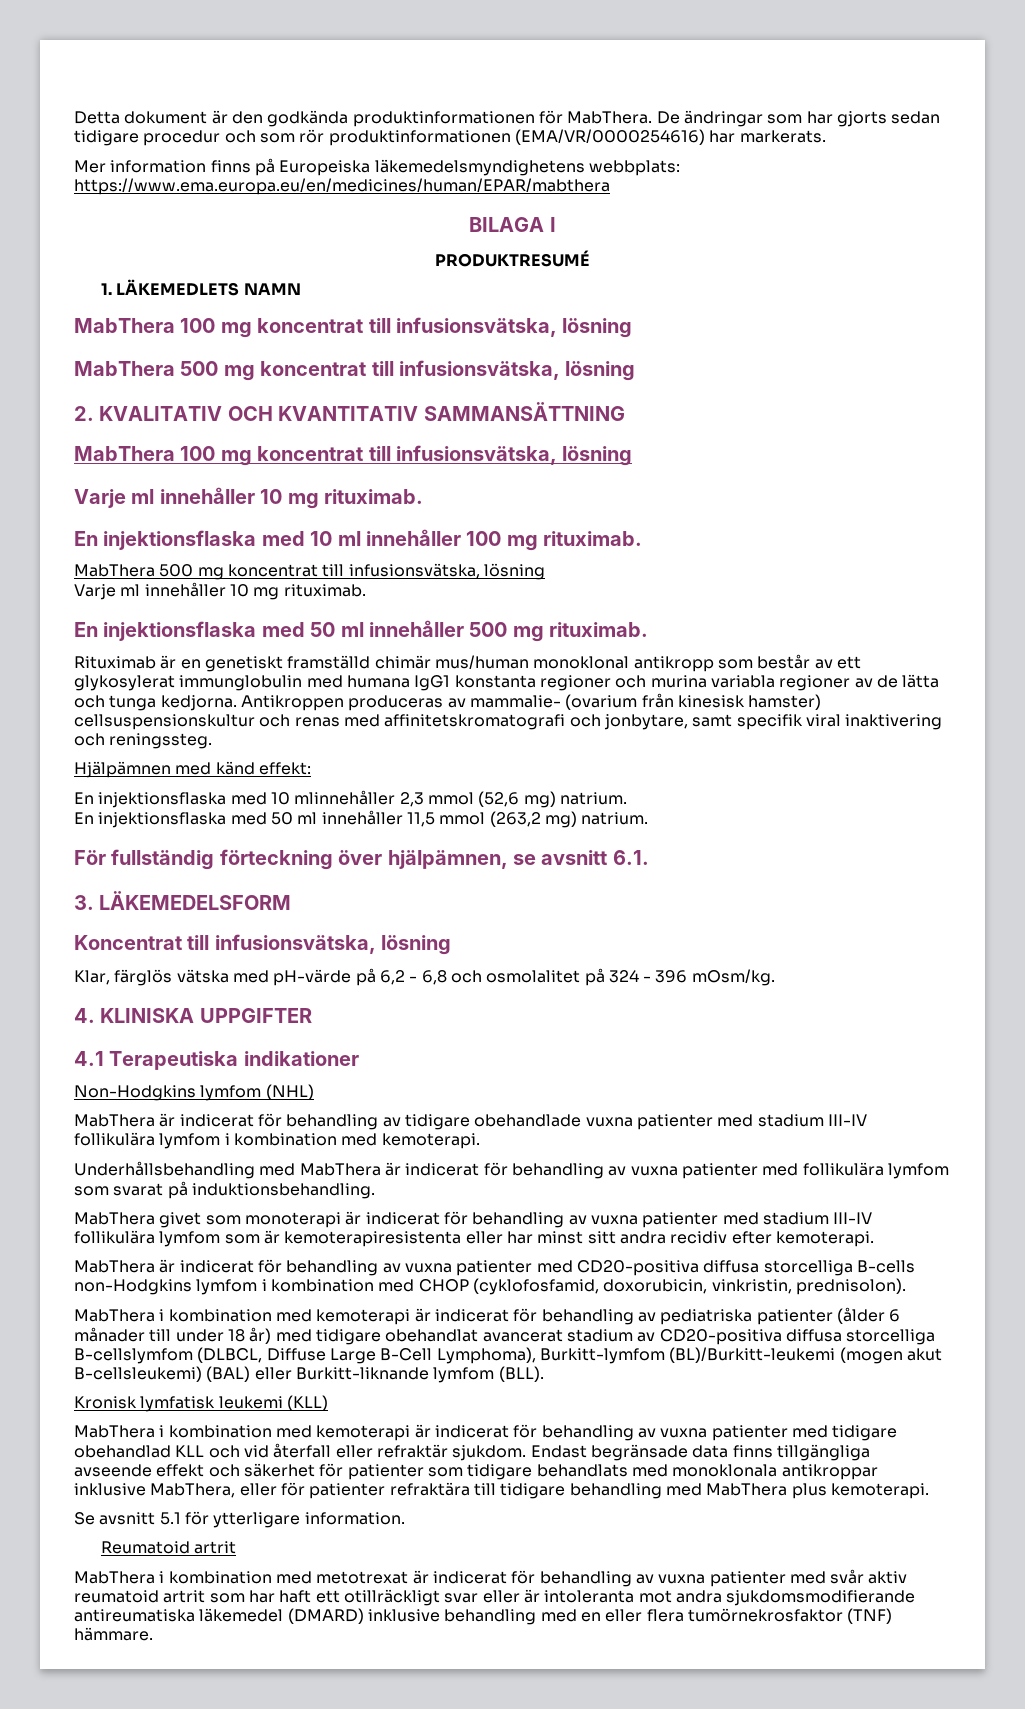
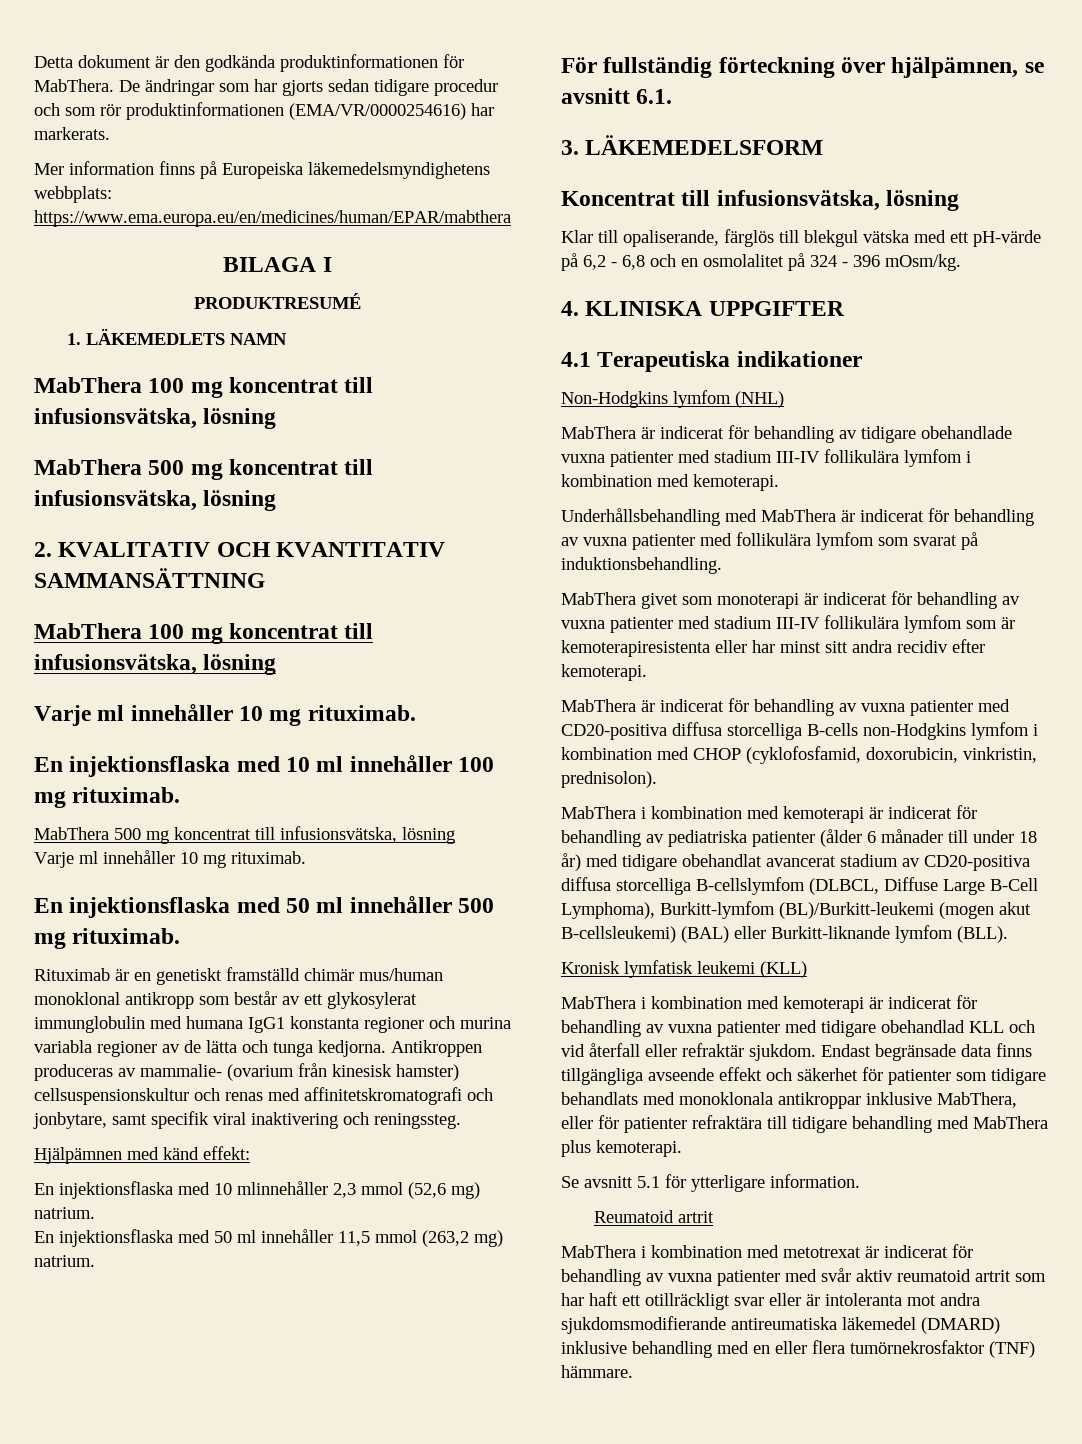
[74,969,173,986] Klar, färglös -> [561,229,858,247] Klar till opaliserande, färglös till blekgul
(269, 976) none -> [950,232,969,243] ett
(482, 976) none -> [681,258,698,267] en

